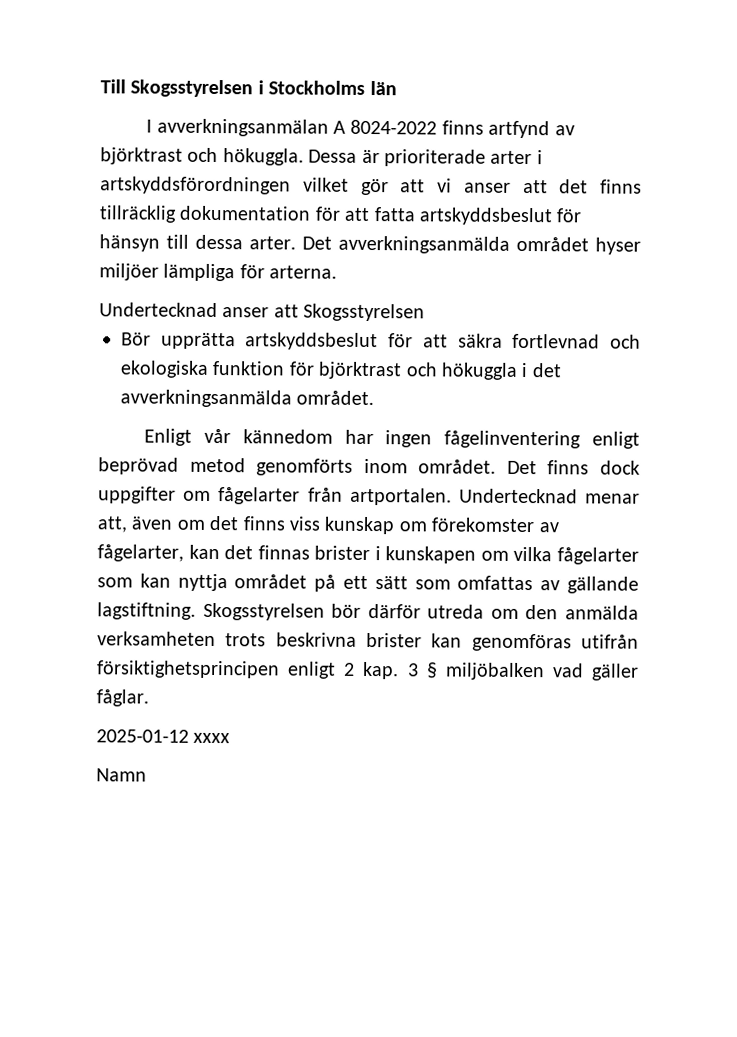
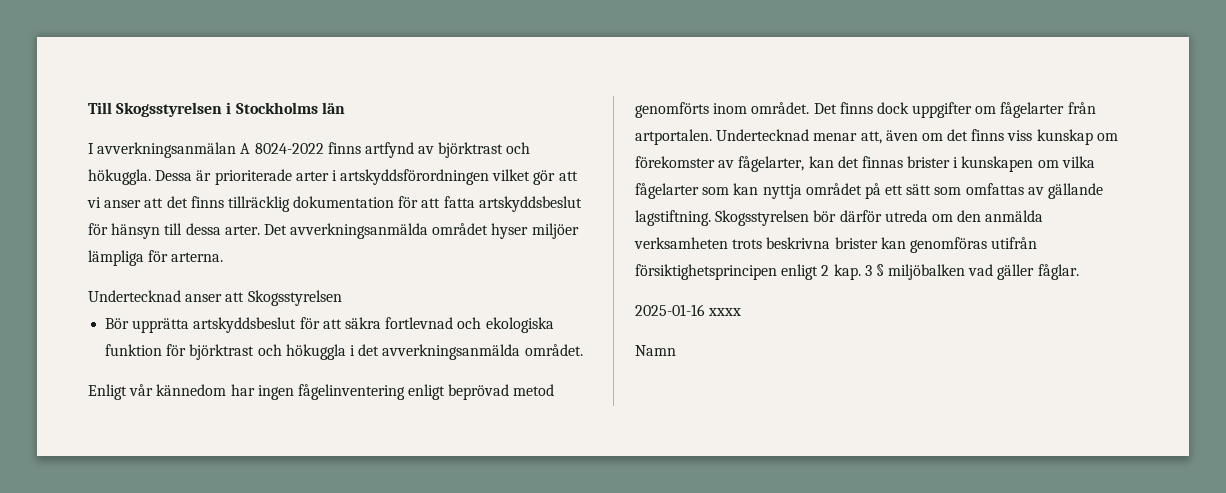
[96,729,189,743] 2025-01-12 -> [635,304,705,316] 2025-01-16

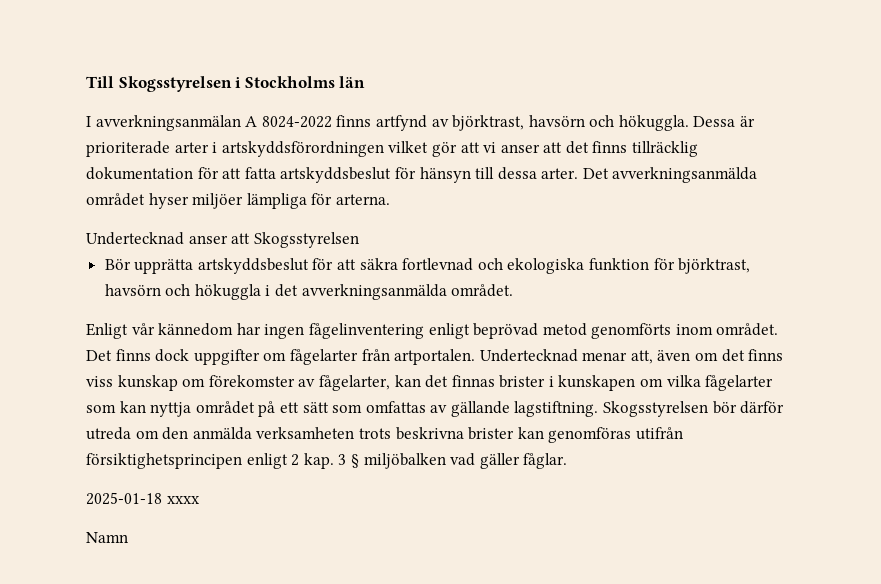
[438,142,504,158] björktrast -> [452,115,585,131] björktrast, havsörn
[189,344,255,360] björktrast -> [678,258,751,274] [104,284,161,296] björktrast, havsörn
[635,304,705,316] 2025-01-16 -> [86,492,162,505] 2025-01-18

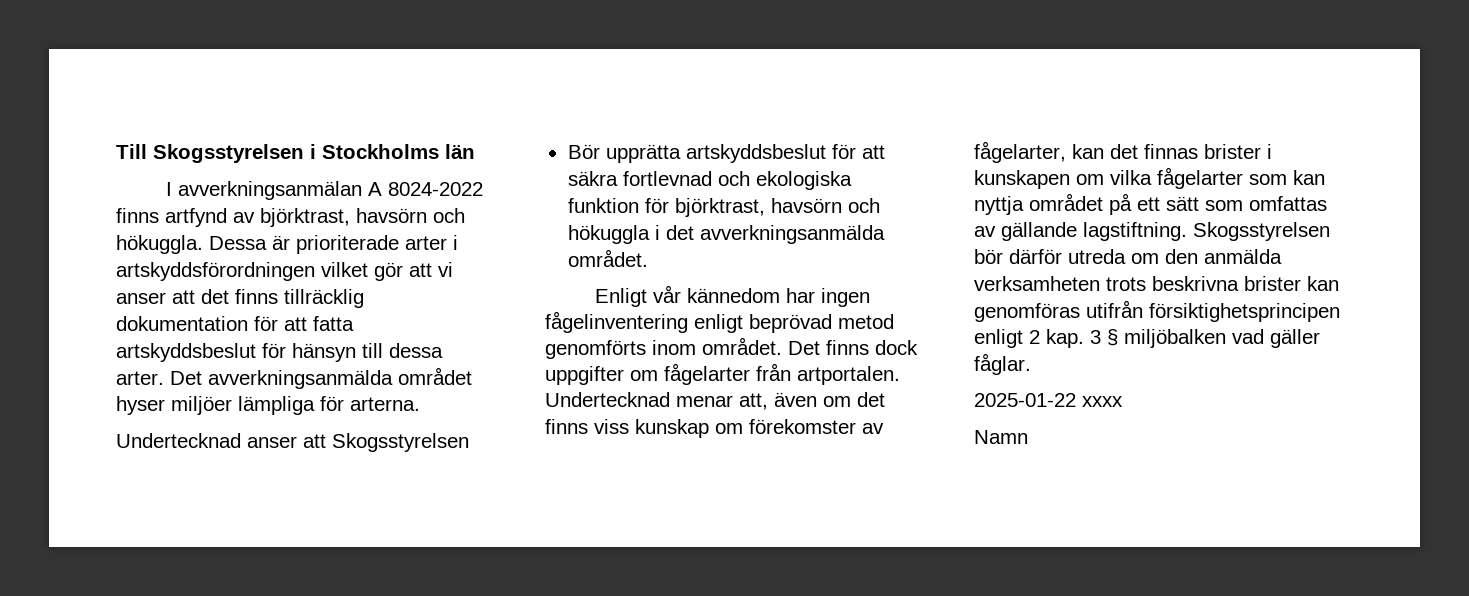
[86,492,162,505] 2025-01-18 -> [974,393,1076,407] 2025-01-22

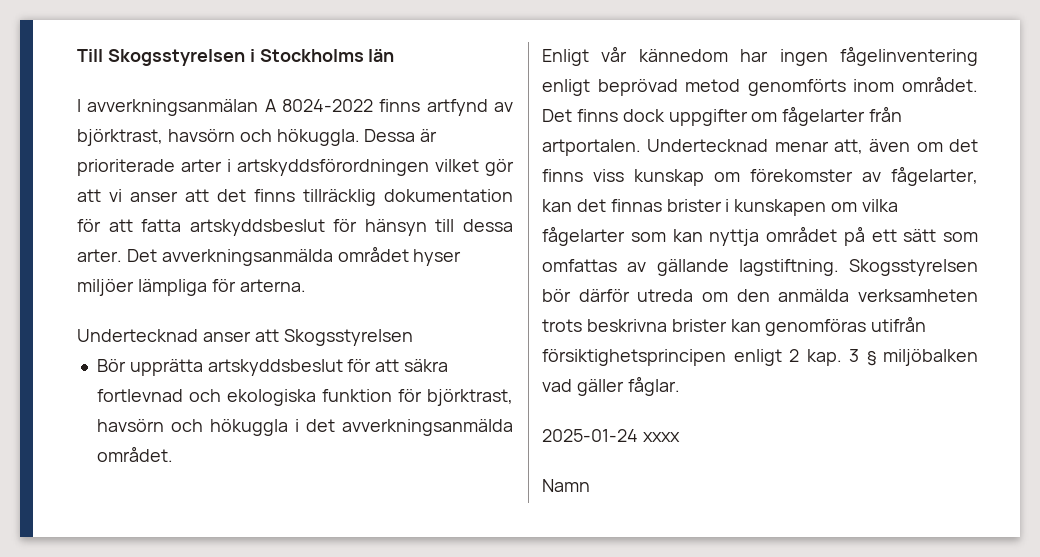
[974,393,1076,407] 2025-01-22 -> [542,429,638,442] 2025-01-24

